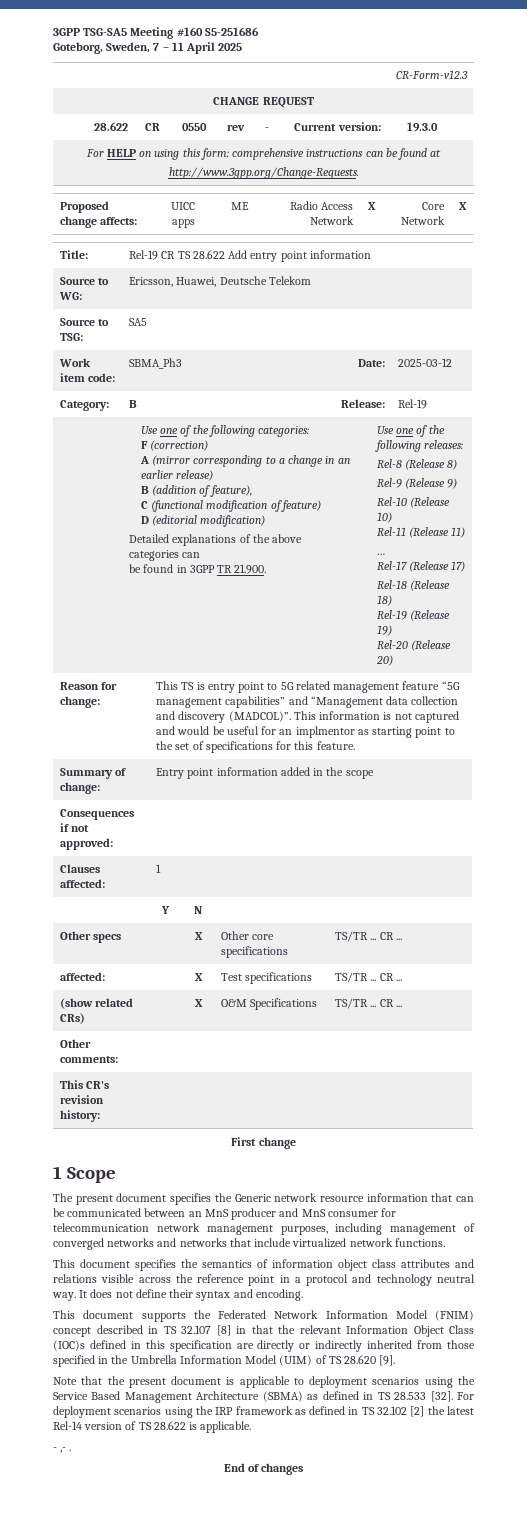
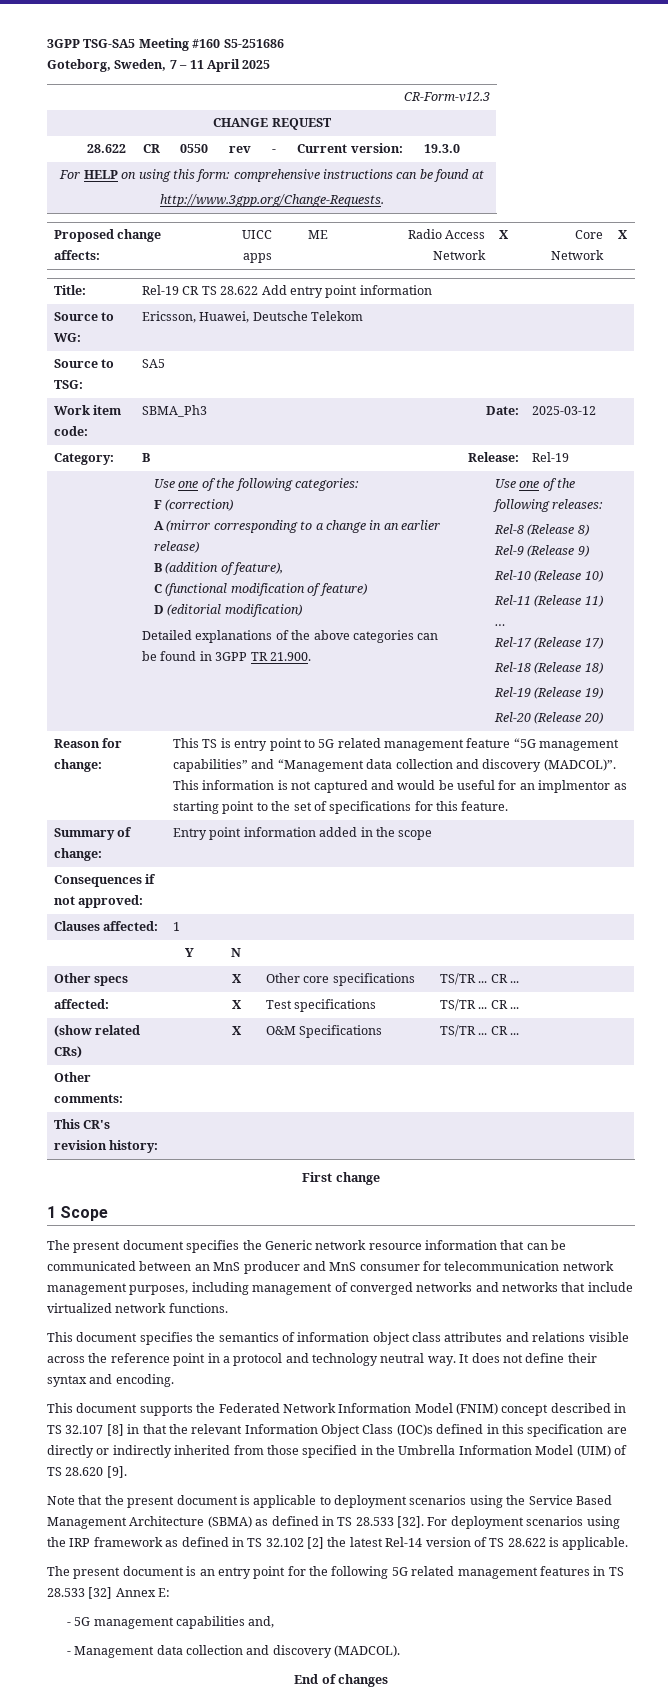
[53,1447,72,1453] - ,- . -> [47,1566,624,1579] [47,1587,171,1599] [66,1616,275,1629] [66,1645,401,1658] The present document is an entry point for the following 5G related management features in TS 28.533 [32] Annex E: // - 5G management capabilities and, // - Management data collection and discovery (MADCOL).

